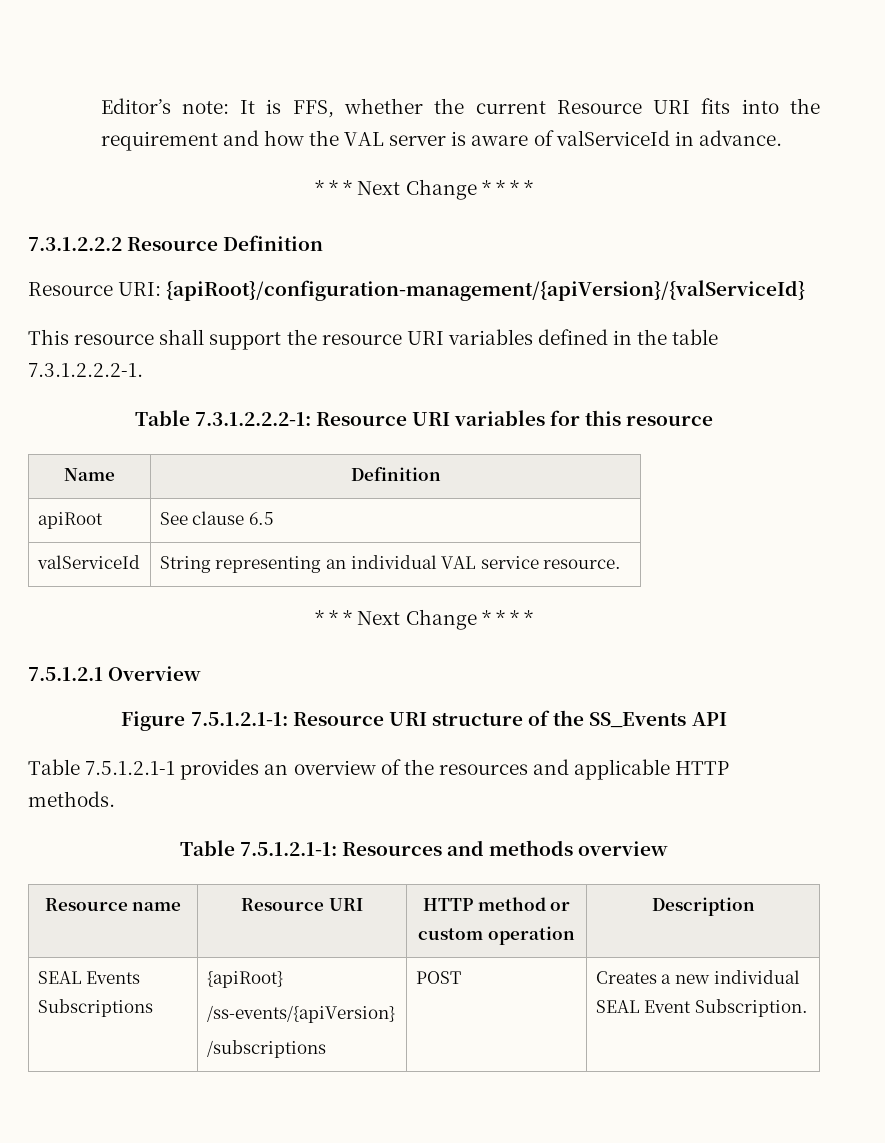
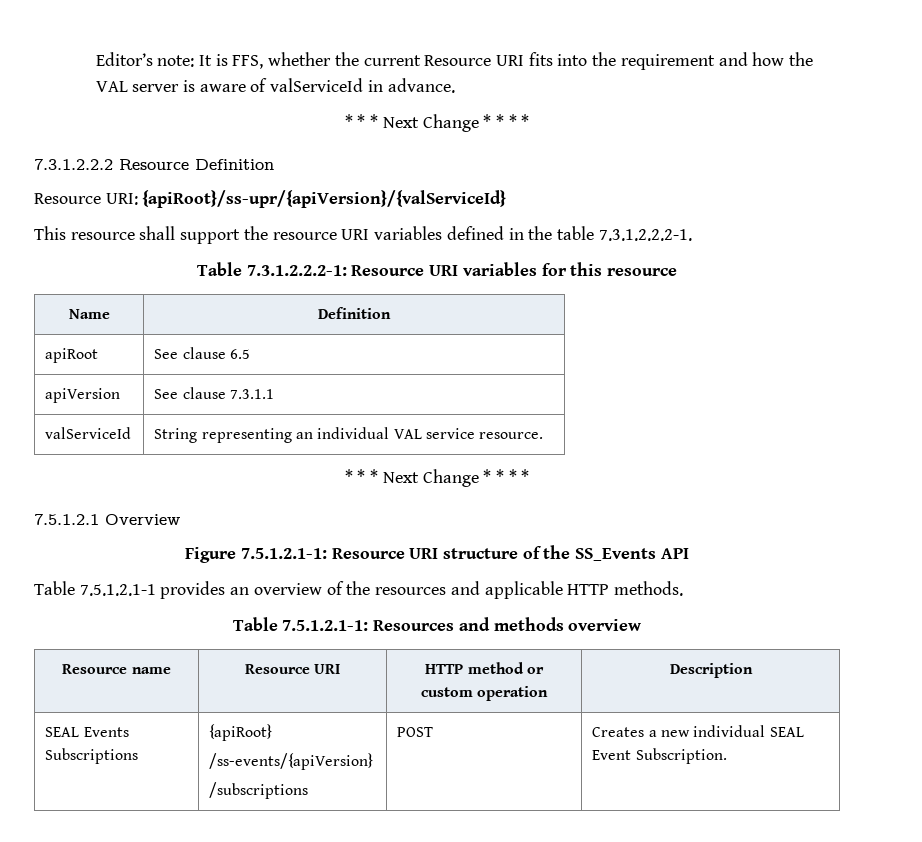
[166,280,806,301] {apiRoot}/configuration-management/{apiVersion}/{valServiceId} -> [142,190,507,208] {apiRoot}/ss-upr/{apiVersion}/{valServiceId}
(273, 518) none -> [45,388,121,403] [154,387,275,399] // apiVersion | See clause 7.3.1.1

